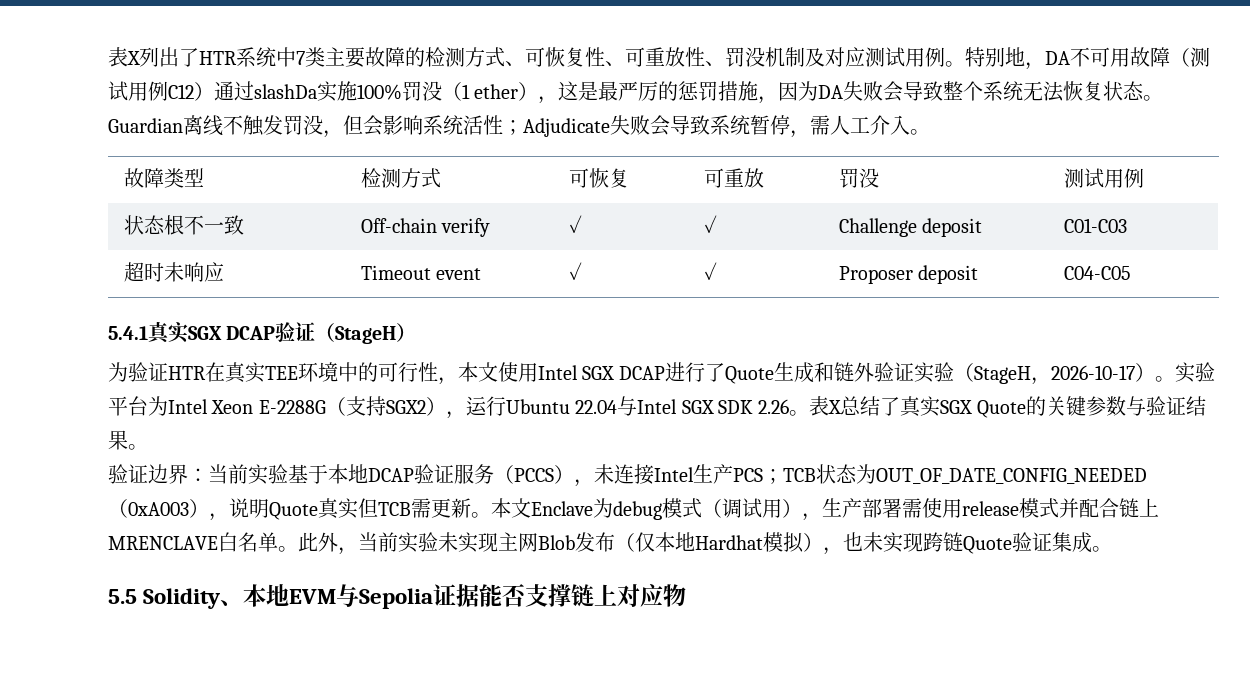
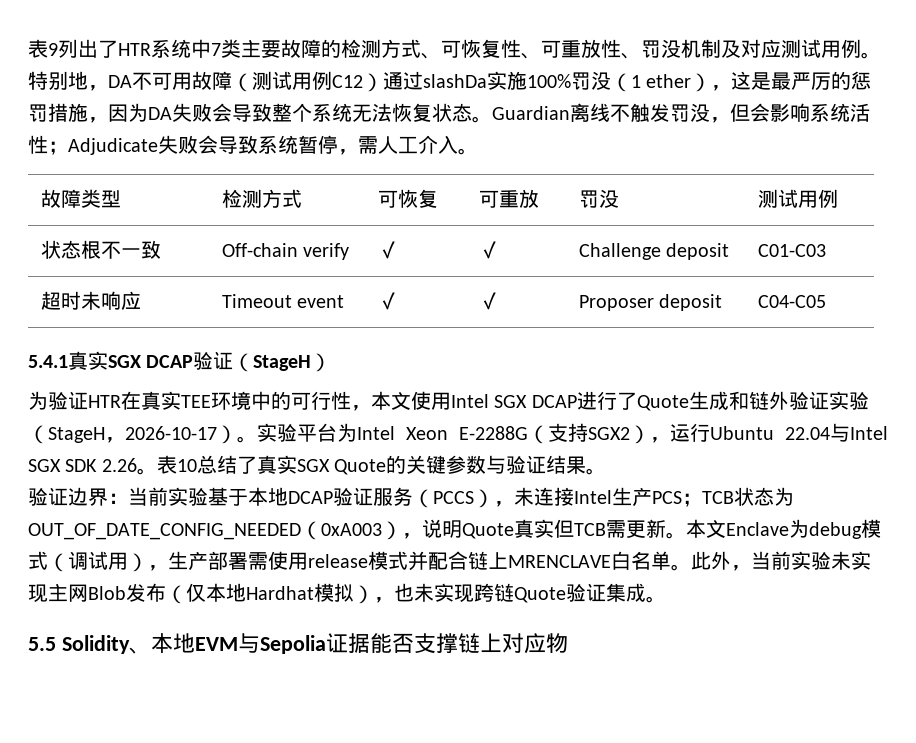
[108,47,140,67] 表X -> [28,39,58,58] 表9
[828,400,842,414] X -> [176,459,197,472] 10

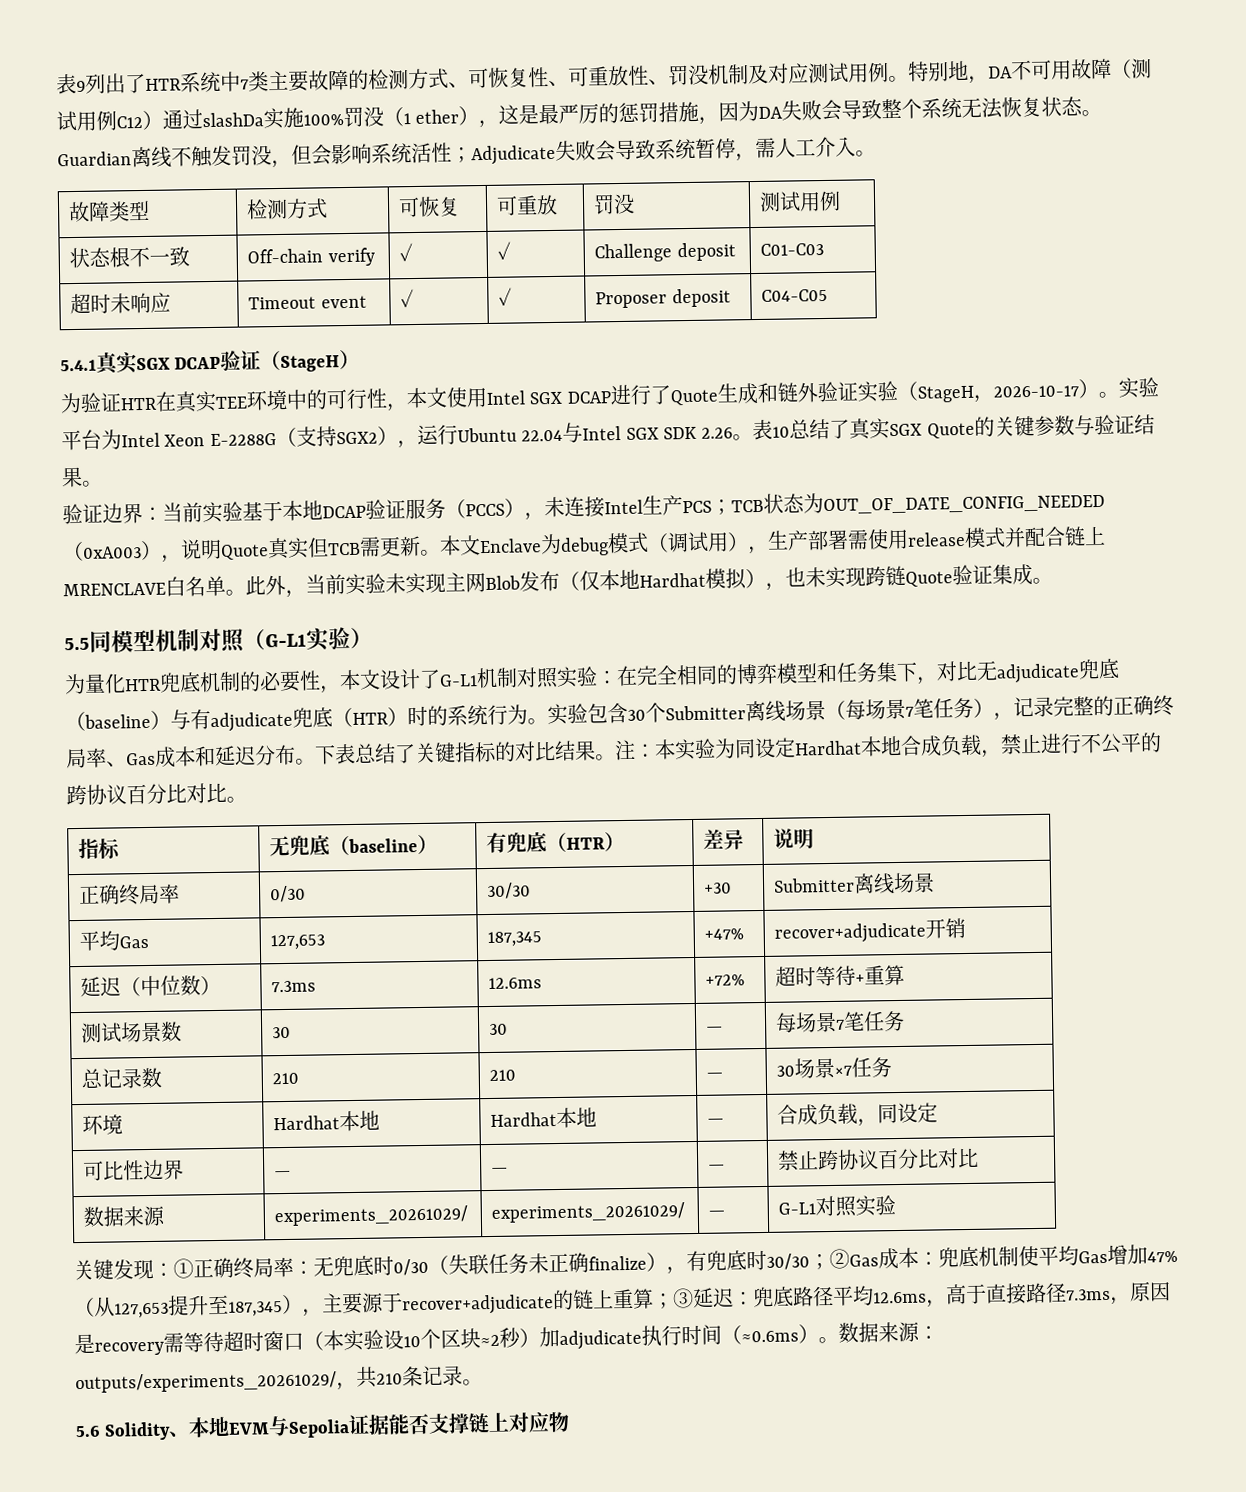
(56, 644) none -> [89,626,373,653] [64,658,1120,695] [65,694,1174,733] [65,732,1162,769] [66,782,247,806] [78,838,122,860] [269,834,439,857] [486,831,626,854] [703,829,745,850] [773,828,815,849] [78,883,181,906] [270,885,307,903] [486,882,532,900] [704,882,733,894] [773,872,936,895] [79,930,150,951] [270,934,326,951] [487,931,543,948] [704,928,745,940] [774,917,967,944] [80,975,222,997] [271,980,317,993] [488,977,543,989] [705,974,746,986] [775,964,906,987] [81,1021,183,1043] [272,1026,292,1039] [489,1023,509,1035] [706,1026,724,1032] [775,1010,906,1033] [81,1067,163,1089] [272,1072,300,1085] [489,1069,517,1081] [706,1072,724,1078] [776,1057,893,1079] [82,1114,124,1135] [273,1110,381,1132] [490,1107,598,1129] [707,1118,725,1124] [777,1102,939,1127] [83,1159,185,1181] [274,1170,292,1177] [491,1167,509,1173] [708,1164,726,1170] [777,1147,980,1171] [83,1205,166,1227] [274,1205,469,1227] [491,1202,686,1223] [708,1210,726,1216] [778,1195,897,1217] [73,1244,1178,1281] [74,1281,1171,1319] [74,1321,939,1356] [75,1365,483,1394] [75,1425,101,1438] 同模型机制对照（G-L1实验） // 为量化HTR兜底机制的必要性，本文设计了G-L1机制对照实验：在完全相同的博弈模型和任务集下，对比无adjudicate兜底（baseline）与有adjudicate兜底（HTR）时的系统行为。实验包含30个Submitter离线场景（每场景7笔任务），记录完整的正确终局率、Gas成本和延迟分布。下表总结了关键指标的对比结果。注：本实验为同设定Hardhat本地合成负载，禁止进行不公平的跨协议百分比对比。 // 指标 | 无兜底（baseline） | 有兜底（HTR） | 差异 | 说明 // 正确终局率 | 0/30 | 30/30 | +30 | Submitter离线场景 // 平均Gas | 127,653 | 187,345 | +47% | recover+adjudicate开销 // 延迟（中位数） | 7.3ms | 12.6ms | +72% | 超时等待+重算 // 测试场景数 | 30 | 30 | — | 每场景7笔任务 // 总记录数 | 210 | 210 | — | 30场景×7任务 // 环境 | Hardhat本地 | Hardhat本地 | — | 合成负载，同设定 // 可比性边界 | — | — | — | 禁止跨协议百分比对比 // 数据来源 | experiments_20261029/ | experiments_20261029/ | — | G-L1对照实验 // 关键发现：①正确终局率：无兜底时0/30（失联任务未正确finalize），有兜底时30/30；②Gas成本：兜底机制使平均Gas增加47%（从127,653提升至187,345），主要源于recover+adjudicate的链上重算；③延迟：兜底路径平均12.6ms，高于直接路径7.3ms，原因是recovery需等待超时窗口（本实验设10个区块≈2秒）加adjudicate执行时间（≈0.6ms）。数据来源：outputs/experiments_20261029/，共210条记录。 // 5.6

